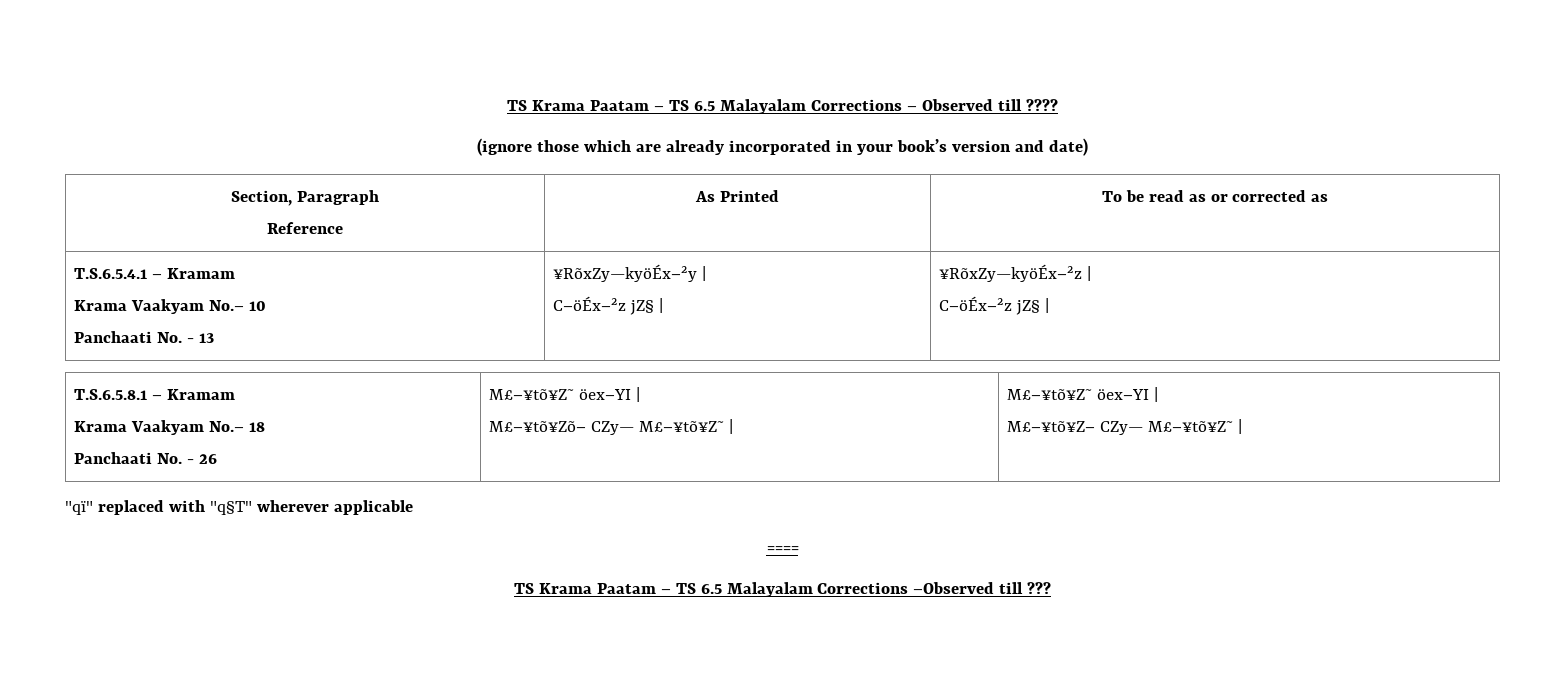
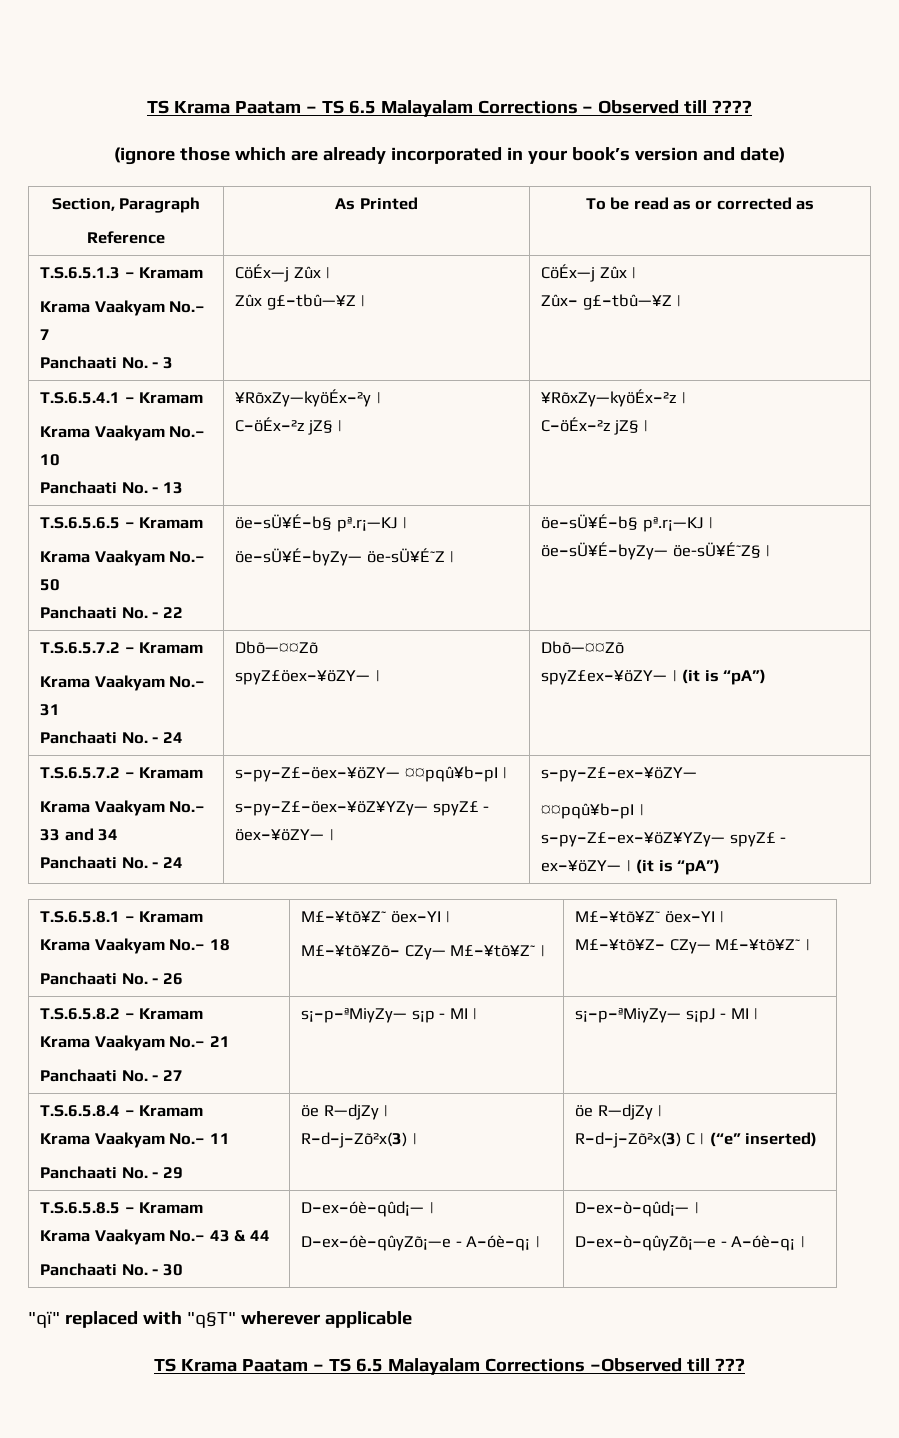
(1329, 198) none -> [40,267,204,279] [40,300,206,316] [40,329,51,340] [40,356,173,369] [235,264,332,282] [235,294,367,310] [541,264,638,282] [541,294,683,310] // T.S.6.5.1.3 – Kramam // Krama Vaakyam No.– 7 // Panchaati No. - 3 | CöÉx—j Zûx | // Zûx g£–tbû—¥Z | | CöÉx—j Zûx | // Zûx– g£–tbû—¥Z |
(1049, 305) none -> [40,517,204,529] [40,550,206,566] [40,579,61,591] [40,606,183,619] [235,514,409,532] [235,548,456,566] [541,514,715,532] [541,542,772,560] [40,642,204,654] [40,675,206,691] [40,704,61,716] [40,731,183,744] [235,641,319,654] [235,670,381,685] [541,641,625,654] [541,669,767,685] [40,767,204,779] [40,800,206,816] [40,828,119,841] [40,856,183,869] [235,766,509,782] [235,801,490,816] [235,829,335,841] [541,767,698,782] [541,803,645,819] [541,832,787,847] [541,859,721,875] // T.S.6.5.6.5 – Kramam // Krama Vaakyam No.– 50 // Panchaati No. - 22 | öe–sÜ¥É–b§ pª.r¡—KJ | // öe–sÜ¥É–byZy— öe-sÜ¥É˜Z | | öe–sÜ¥É–b§ pª.r¡—KJ | // öe–sÜ¥É–byZy— öe-sÜ¥É˜Z§ | // T.S.6.5.7.2 – Kramam // Krama Vaakyam No.– 31 // Panchaati No. - 24 | Dbõ—¤¤Zõ // spyZ£öex–¥öZY— | | Dbõ—¤¤Zõ // spyZ£ex–¥öZY— | (it is “pA”) // T.S.6.5.7.2 – Kramam // Krama Vaakyam No.– 33 and 34 // Panchaati No. - 24 | s–py–Z£–öex–¥öZY— ¤¤pqû¥b–pI | // s–py–Z£–öex–¥öZ¥YZy— spyZ£ - öex–¥öZY— | | s–py–Z£–ex–¥öZY— // ¤¤pqû¥b–pI | // s–py–Z£–ex–¥öZ¥YZy— spyZ£ - ex–¥öZY— | (it is “pA”)
(1242, 426) none -> [40,1008,204,1020] [40,1035,230,1051] [40,1069,183,1082] [301,1008,479,1023] [575,1008,760,1023] [40,1105,204,1117] [40,1132,230,1148] [40,1166,183,1179] [301,1104,390,1120] [301,1132,418,1148] [575,1104,664,1120] [575,1132,818,1148] [40,1202,204,1214] [40,1229,270,1245] [40,1263,183,1276] [301,1201,435,1217] [301,1235,541,1251] [575,1201,700,1217] [575,1235,806,1251] // T.S.6.5.8.2 – Kramam // Krama Vaakyam No.– 21 // Panchaati No. - 27 | s¡–p–ªMiyZy— s¡p - MI | | s¡–p–ªMiyZy— s¡pJ - MI | // T.S.6.5.8.4 – Kramam // Krama Vaakyam No.– 11 // Panchaati No. - 29 | öe R—djZy | // R–d–j–Zõ²x(3) | | öe R—djZy | // R–d–j–Zõ²x(3) C | (“e” inserted) // T.S.6.5.8.5 – Kramam // Krama Vaakyam No.– 43 & 44 // Panchaati No. - 30 | D–ex–óè–qûd¡— | // D–ex–óè–qûyZõ¡—e - A–óè–q¡ | | D–ex–ò–qûd¡— | // D–ex–ò–qûyZõ¡—e - A–óè–q¡ |
[766,546,799,553] // ==== -> (412, 1319) none

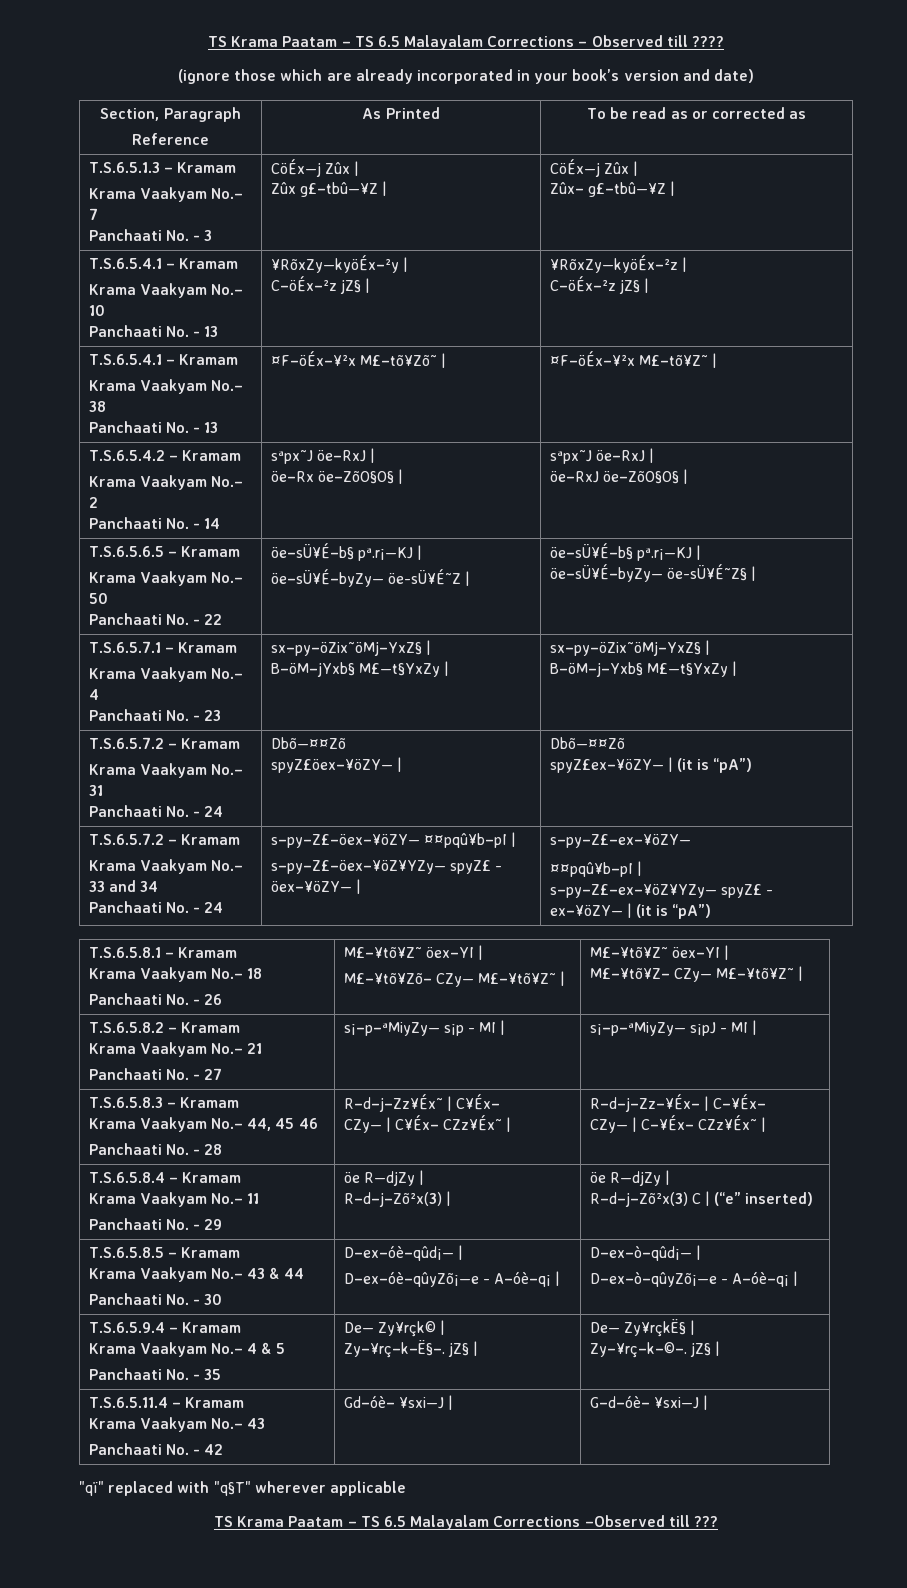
(650, 426) none -> [88,354,239,365] [88,379,244,394] [88,401,106,412] [88,421,219,433] [270,351,447,368] [549,351,718,368] [88,450,242,461] [88,475,244,490] [88,497,98,508] [88,517,221,529] [270,448,376,464] [270,469,404,484] [549,448,655,464] [549,469,689,484] // T.S.6.5.4.1 – Kramam // Krama Vaakyam No.– 38 // Panchaati No. - 13 | ¤F–öÉx–¥²x M£–tõ¥Zõ˜ | | ¤F–öÉx–¥²x M£–tõ¥Z˜ | // T.S.6.5.4.2 – Kramam // Krama Vaakyam No.– 2 // Panchaati No. - 14 | sªpx˜J öe–RxJ | // öe–Rx öe–ZõO§O§ | | sªpx˜J öe–RxJ | // öe–RxJ öe–ZõO§O§ |
(772, 551) none -> [88,641,238,653] [88,667,244,682] [88,689,99,700] [88,709,222,721] [270,640,431,656] [270,661,450,677] [549,640,710,656] [549,661,738,677] // T.S.6.5.7.1 – Kramam // Krama Vaakyam No.– 4 // Panchaati No. - 23 | sx–py–öZix˜öMj–YxZ§ | // B–öM–jYxb§ M£—t§YxZy | | sx–py–öZix˜öMj–YxZ§ | // B–öM–j–Yxb§ M£—t§YxZy |
(760, 1014) none -> [88,1097,240,1108] [88,1117,318,1132] [88,1143,223,1155] [343,1094,501,1112] [343,1115,512,1133] [589,1094,767,1112] [589,1115,767,1133] // T.S.6.5.8.3 – Kramam // Krama Vaakyam No.– 44, 45 46 // Panchaati No. - 28 | R–d–j–Zz¥Éx˜ | C¥Éx– // CZy— | C¥Éx– CZz¥Éx˜ | | R–d–j–Zz–¥Éx– | C–¥Éx– // CZy— | C–¥Éx– CZz¥Éx˜ |
(806, 1242) none -> [88,1322,242,1333] [88,1342,285,1357] [88,1368,222,1380] [343,1320,446,1337] [343,1340,479,1358] [589,1319,696,1337] [589,1341,721,1358] [88,1397,245,1408] [88,1417,266,1432] [88,1443,224,1455] [343,1395,454,1410] [589,1395,709,1410] // T.S.6.5.9.4 – Kramam // Krama Vaakyam No.– 4 & 5 // Panchaati No. - 35 | De— Zy¥rçk© | // Zy–¥rç–k–Ë§–. jZ§ | | De— Zy¥rçkË§ | // Zy–¥rç–k–©–. jZ§ | // T.S.6.5.11.4 – Kramam // Krama Vaakyam No.– 43 // Panchaati No. - 42 | Gd–óè– ¥sxi—J | | G–d–óè– ¥sxi—J |

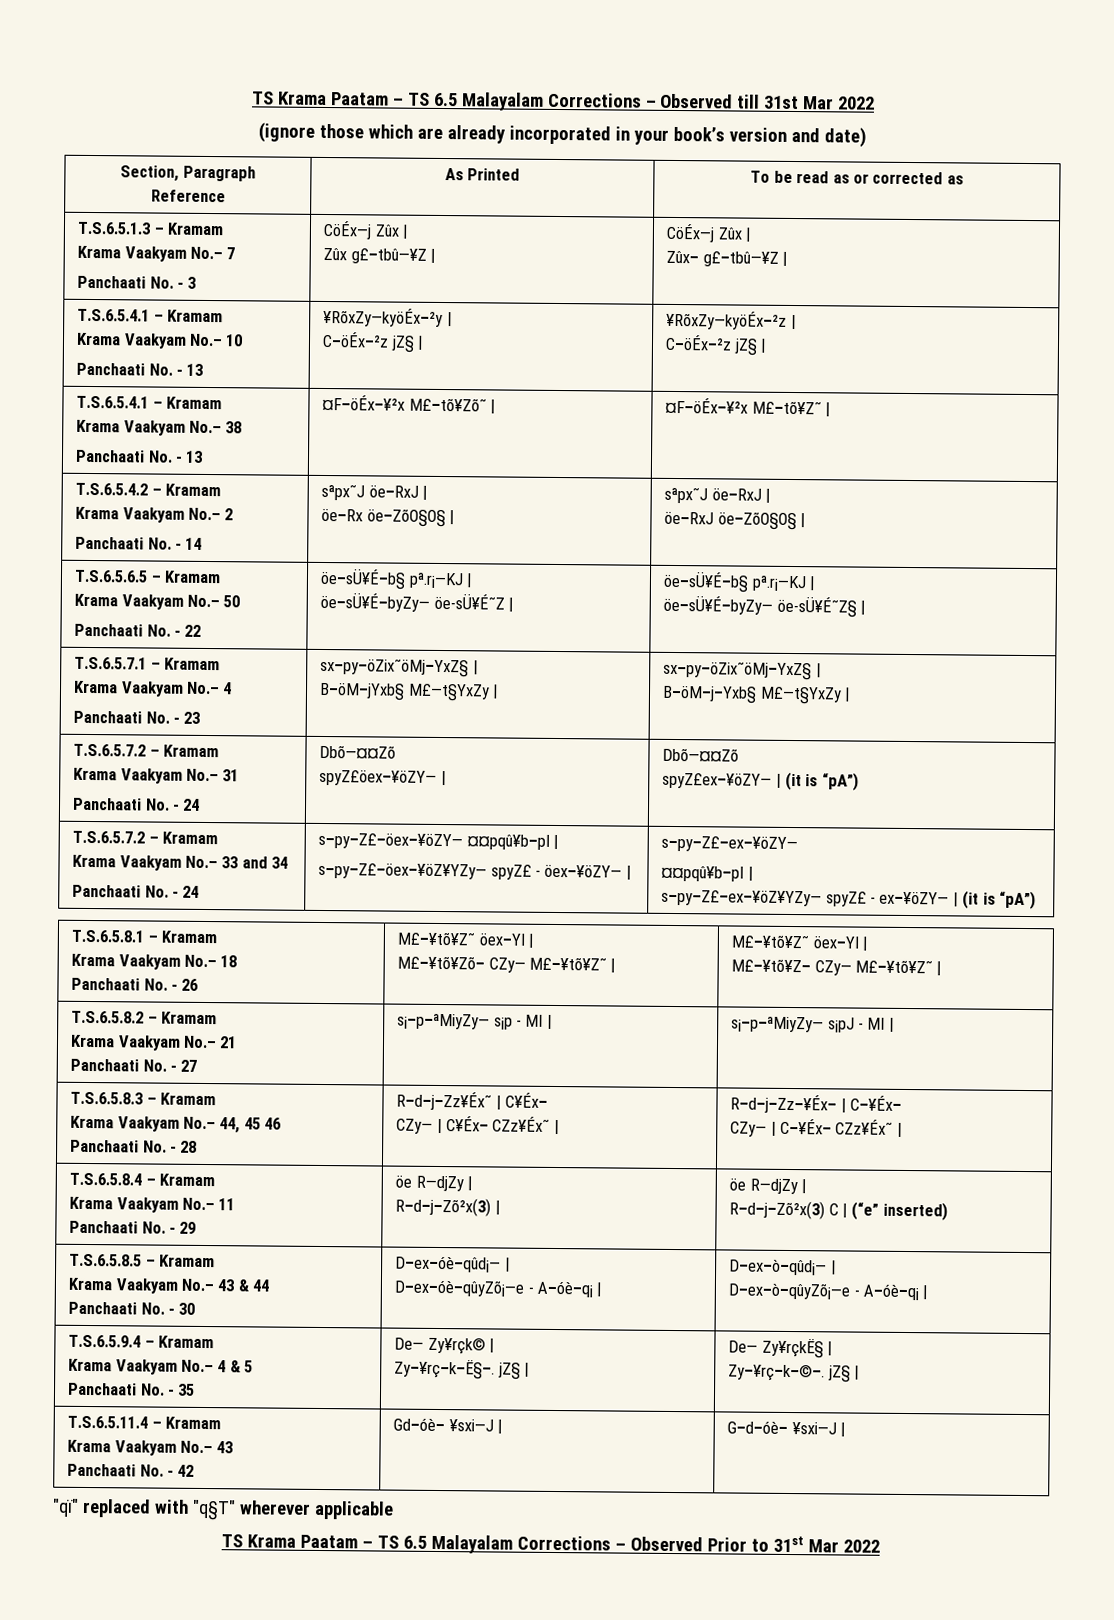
[692,36,725,47] ???? -> [764,95,876,110] 31st Mar 2022
[584,1515,718,1527] –Observed till ??? -> [614,1535,880,1553] – Observed Prior to 31st Mar 2022

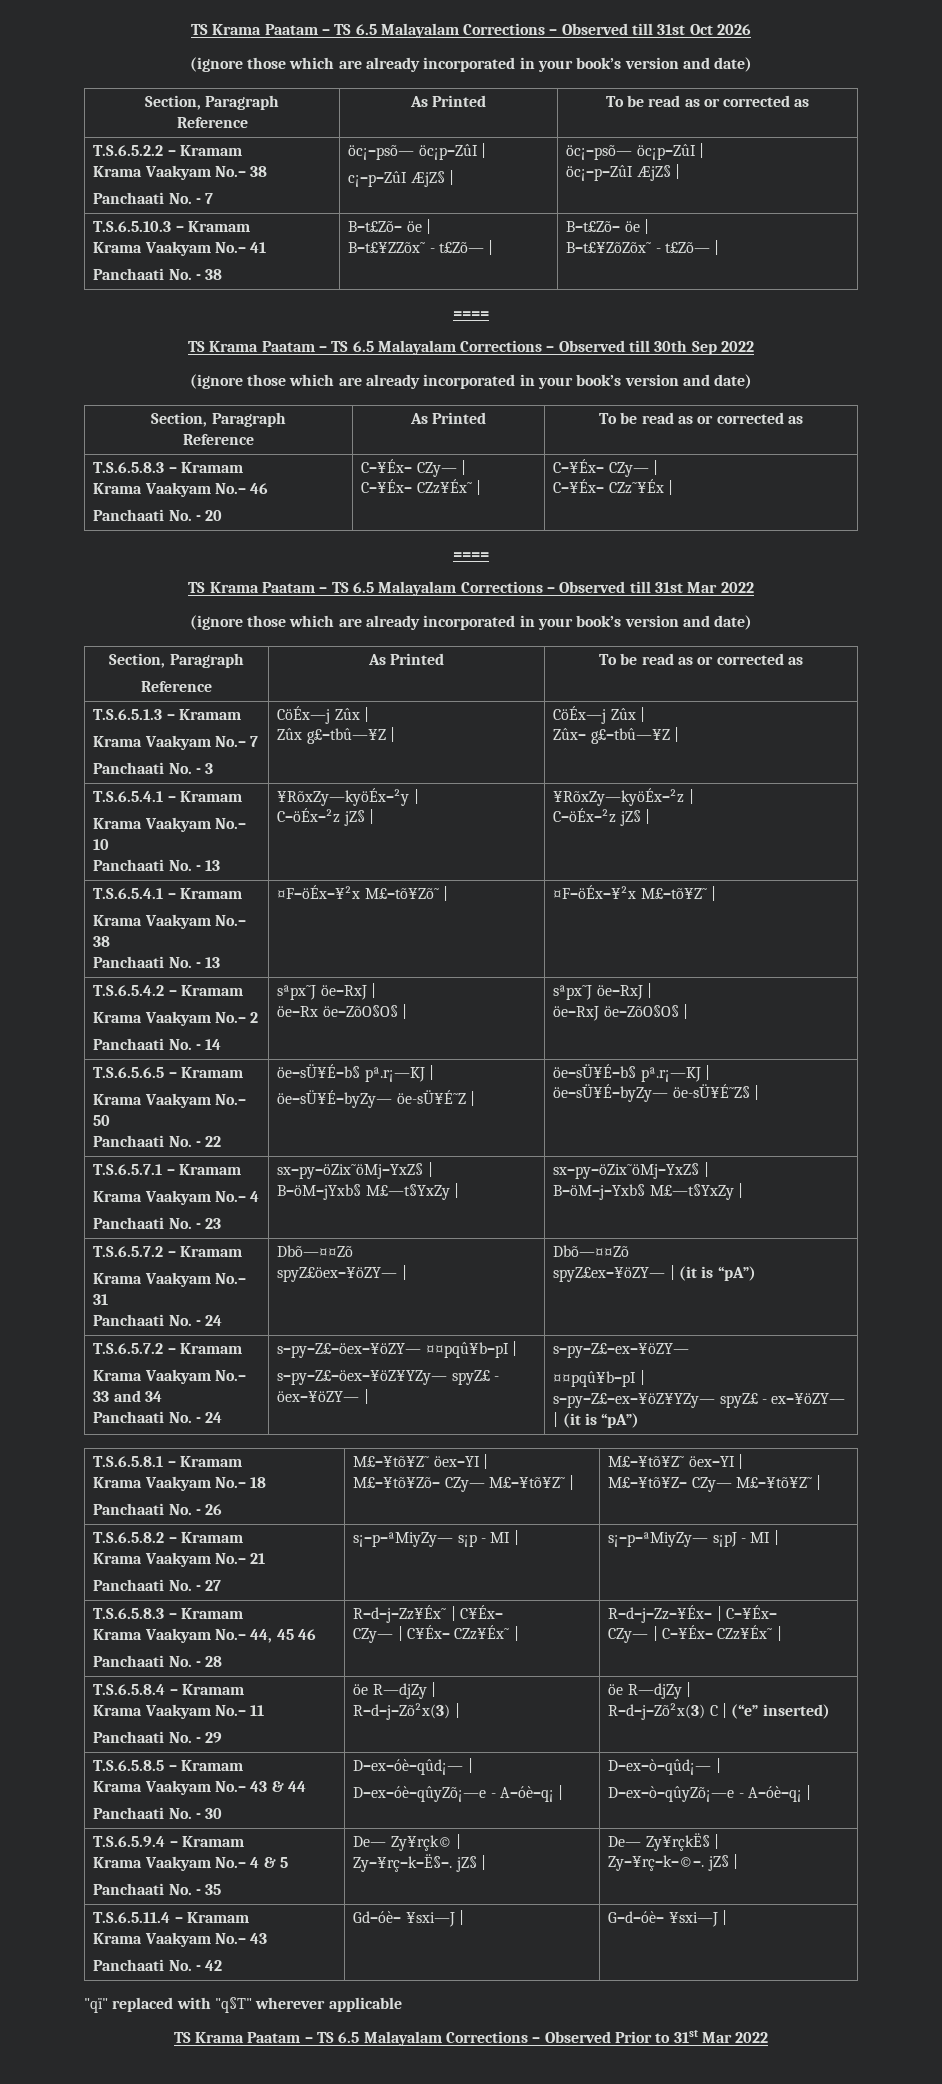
(800, 102) none -> [689,24,752,35] [189,57,753,72] [144,95,280,110] [176,117,248,128] [409,95,487,107] [605,95,810,107] [93,145,243,156] [93,165,268,180] [93,192,214,204] [348,143,487,160] [348,170,455,187] [566,143,705,160] [566,164,681,181] [93,221,251,232] [93,241,267,256] [93,268,223,280] [348,219,432,234] [348,240,494,255] [566,219,650,234] [566,240,720,255] [453,311,489,318] [187,340,755,355] [189,374,753,389] [151,412,286,427] [183,434,254,445] [409,412,487,424] [599,412,803,424] [93,462,244,473] [93,482,269,497] [93,509,223,521] [361,459,467,477] [361,479,482,495] [553,459,659,477] [553,479,674,495] [453,552,489,559] [188,581,683,596] Oct 2026 // (ignore those which are already incorporated in your book’s version and date) // Section, Paragraph // Reference | As Printed | To be read as or corrected as // T.S.6.5.2.2 – Kramam // Krama Vaakyam No.– 38 // Panchaati No. - 7 | öc¡–psõ— öc¡p–ZûI | // c¡–p–ZûI ÆjZ§ | | öc¡–psõ— öc¡p–ZûI | // öc¡–p–ZûI ÆjZ§ | // T.S.6.5.10.3 – Kramam // Krama Vaakyam No.– 41 // Panchaati No. - 38 | B–t£Zõ– öe | // B–t£¥ZZõx˜ - t£Zõ— | | B–t£Zõ– öe | // B–t£¥ZõZõx˜ - t£Zõ— | // ==== // TS Krama Paatam – TS 6.5 Malayalam Corrections – Observed till 30th Sep 2022 // (ignore those which are already incorporated in your book’s version and date) // Section, Paragraph // Reference | As Printed | To be read as or corrected as // T.S.6.5.8.3 – Kramam // Krama Vaakyam No.– 46 // Panchaati No. - 20 | C–¥Éx– CZy— | // C–¥Éx– CZz¥Éx˜ | | C–¥Éx– CZy— | // C–¥Éx– CZz˜¥Éx | // ==== // TS Krama Paatam – TS 6.5 Malayalam Corrections – Observed till 31st

